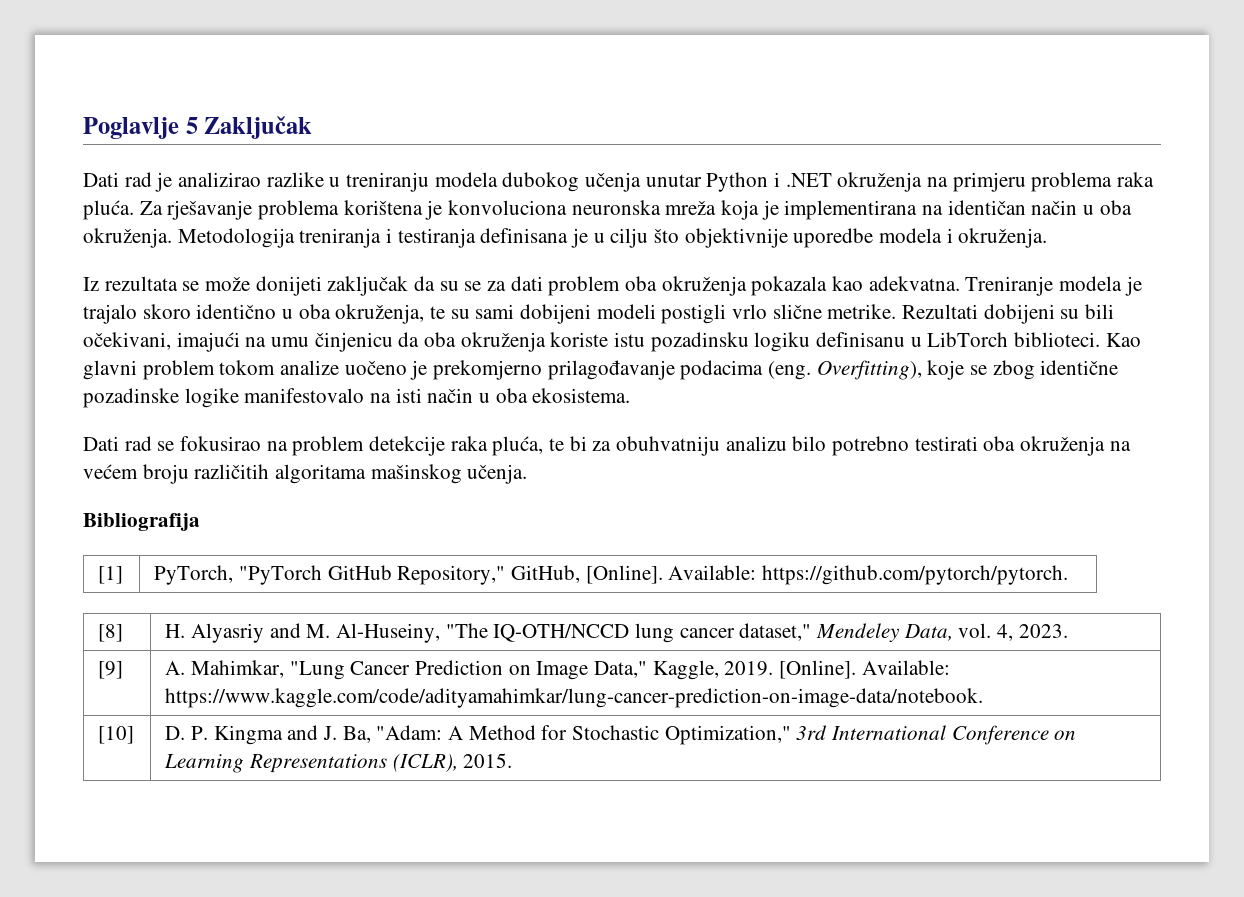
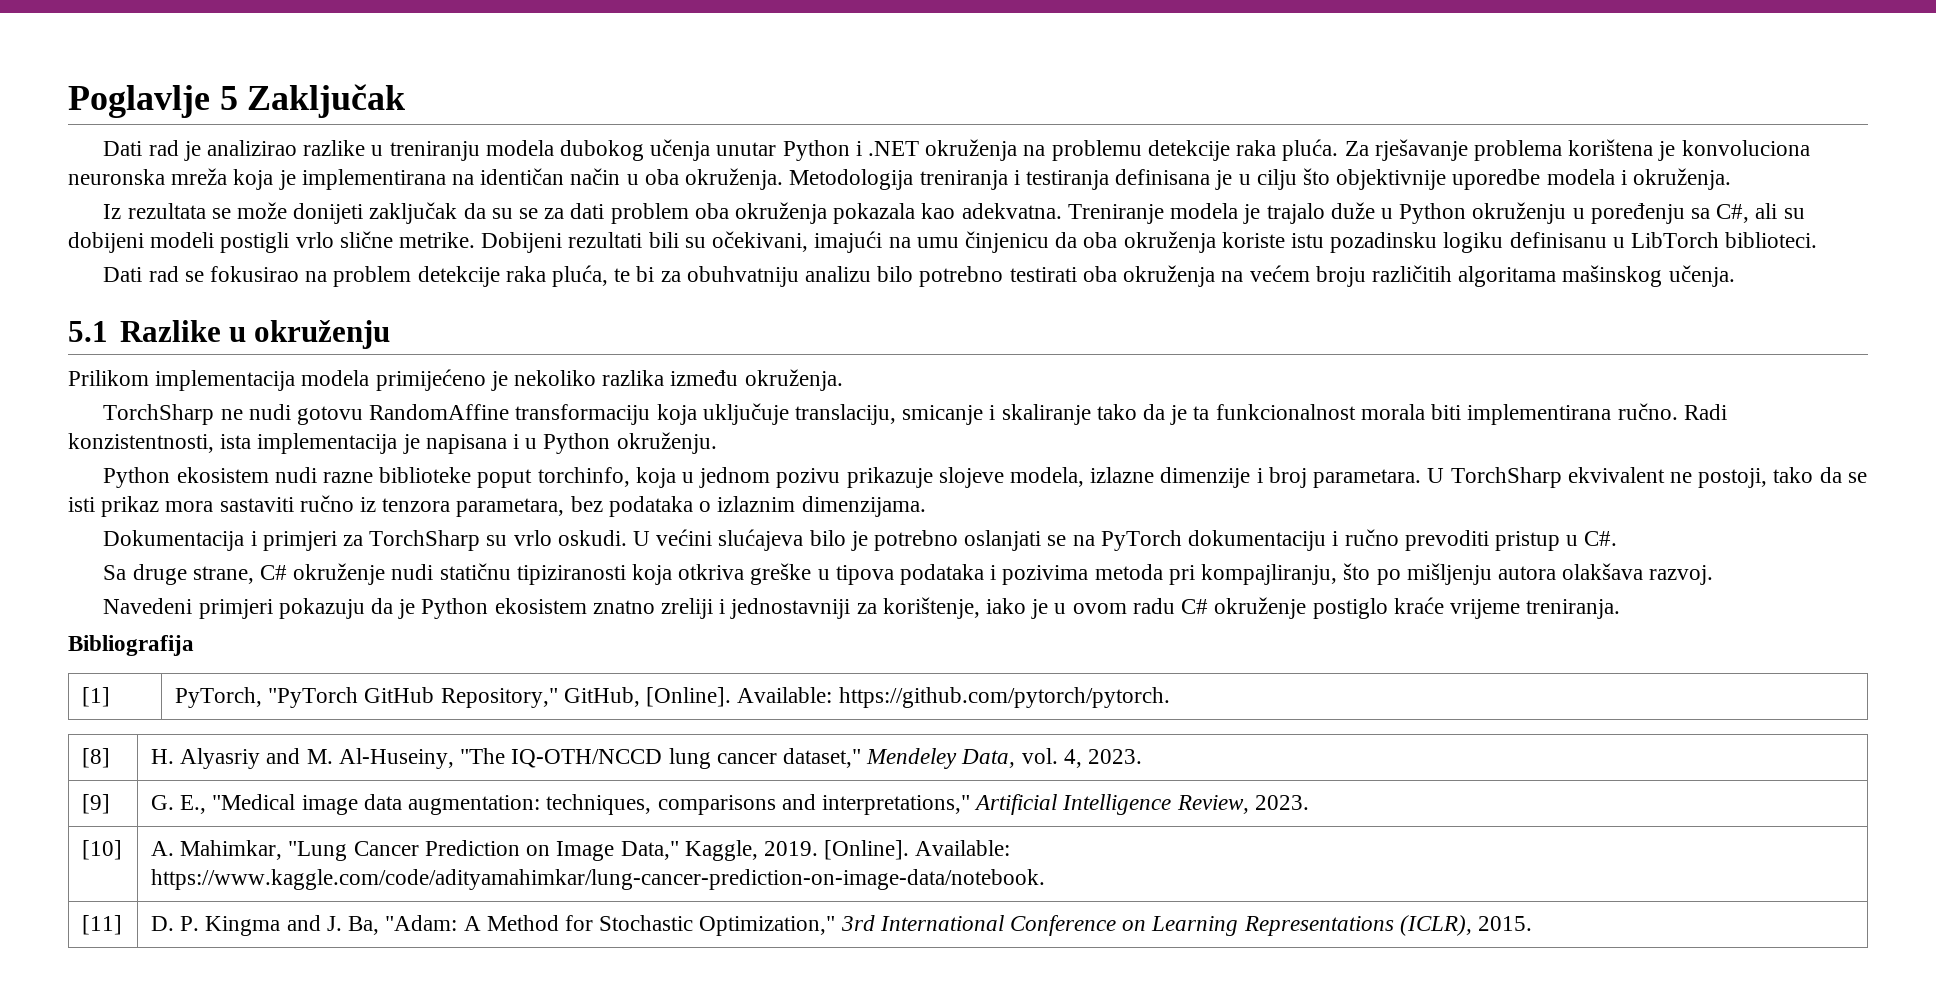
[952,172,1113,192] primjeru problema -> [1051,140,1230,161] problemu detekcije
[142,304,515,324] skoro identično u oba okruženja, te su sami -> [1330,202,1805,224] duže u Python okruženju u poređenju sa C#, ali su
[902,304,1115,324] Rezultati dobijeni su bili -> [481,232,706,253] Dobijeni rezultati bili su
[1105,333,1141,347] [83,360,1119,380] [83,388,631,408] Kao glavni problem tokom analize uočeno je prekomjerno prilagođavanje podacima (eng. Overfitting), koje se zbog identične pozadinske logike manifestovalo na isti način u oba ekosistema. -> (1818, 240) none
(528, 474) none -> [68,320,391,349] [68,369,843,391] [103,403,1727,425] [68,432,717,454] [103,467,1867,488] [68,495,926,517] [103,529,1618,551] [103,563,1714,585] [103,597,1621,619] // 5.1 Razlike u okruženju // Prilikom implementacija modela primijećeno je nekoliko razlika između okruženja. // TorchSharp ne nudi gotovu RandomAffine transformaciju koja uključuje translaciju, smicanje i skaliranje tako da je ta funkcionalnost morala biti implementirana ručno. Radi konzistentnosti, ista implementacija je napisana i u Python okruženju. // Python ekosistem nudi razne biblioteke poput torchinfo, koja u jednom pozivu prikazuje slojeve modela, izlazne dimenzije i broj parametara. U TorchSharp ekvivalent ne postoji, tako da se isti prikaz mora sastaviti ručno iz tenzora parametara, bez podataka o izlaznim dimenzijama. // Dokumentacija i primjeri za TorchSharp su vrlo oskudi. U većini slućajeva bilo je potrebno oslanjati se na PyTorch dokumentaciju i ručno prevoditi pristup u C#. // Sa druge strane, C# okruženje nudi statičnu tipiziranosti koja otkriva greške u tipova podataka i pozivima metoda pri kompajliranju, što po mišljenju autora olakšava razvoj. // Navedeni primjeri pokazuju da je Python ekosistem znatno zreliji i jednostavniji za korištenje, iako je u ovom radu C# okruženje postiglo kraće vrijeme treniranja.
(124, 670) none -> [151,794,1309,815] [82,840,123,860] | G. E., "Medical image data augmentation: techniques, comparisons and interpretations," Artificial Intelligence Review, 2023. // [10]
[98,726,135,744] [10] -> [82,915,123,935] [11]

